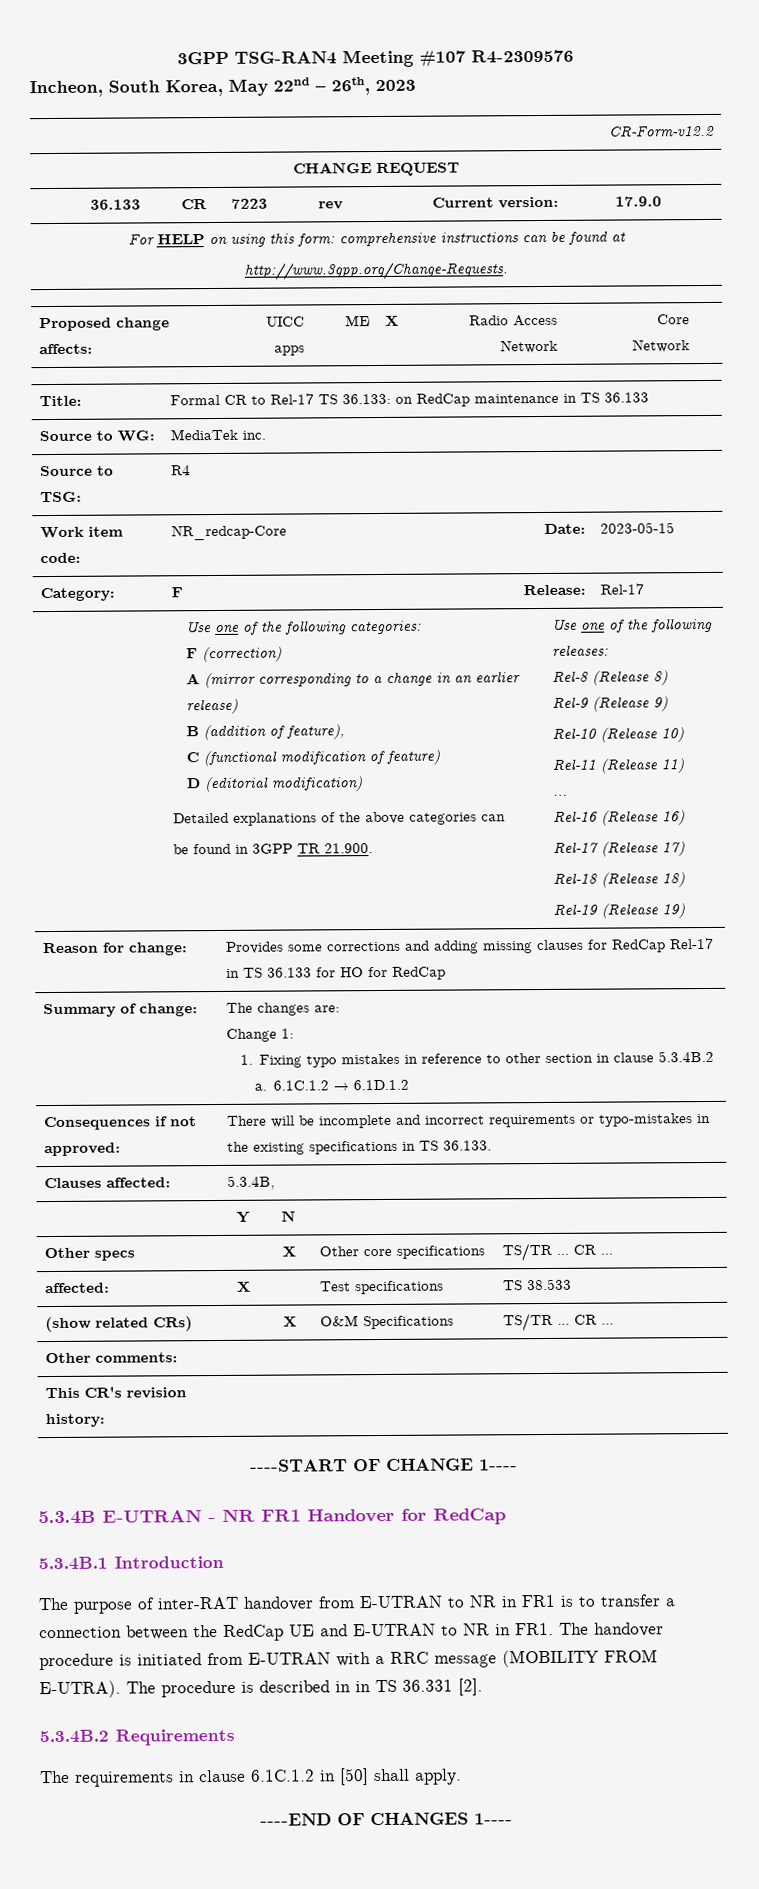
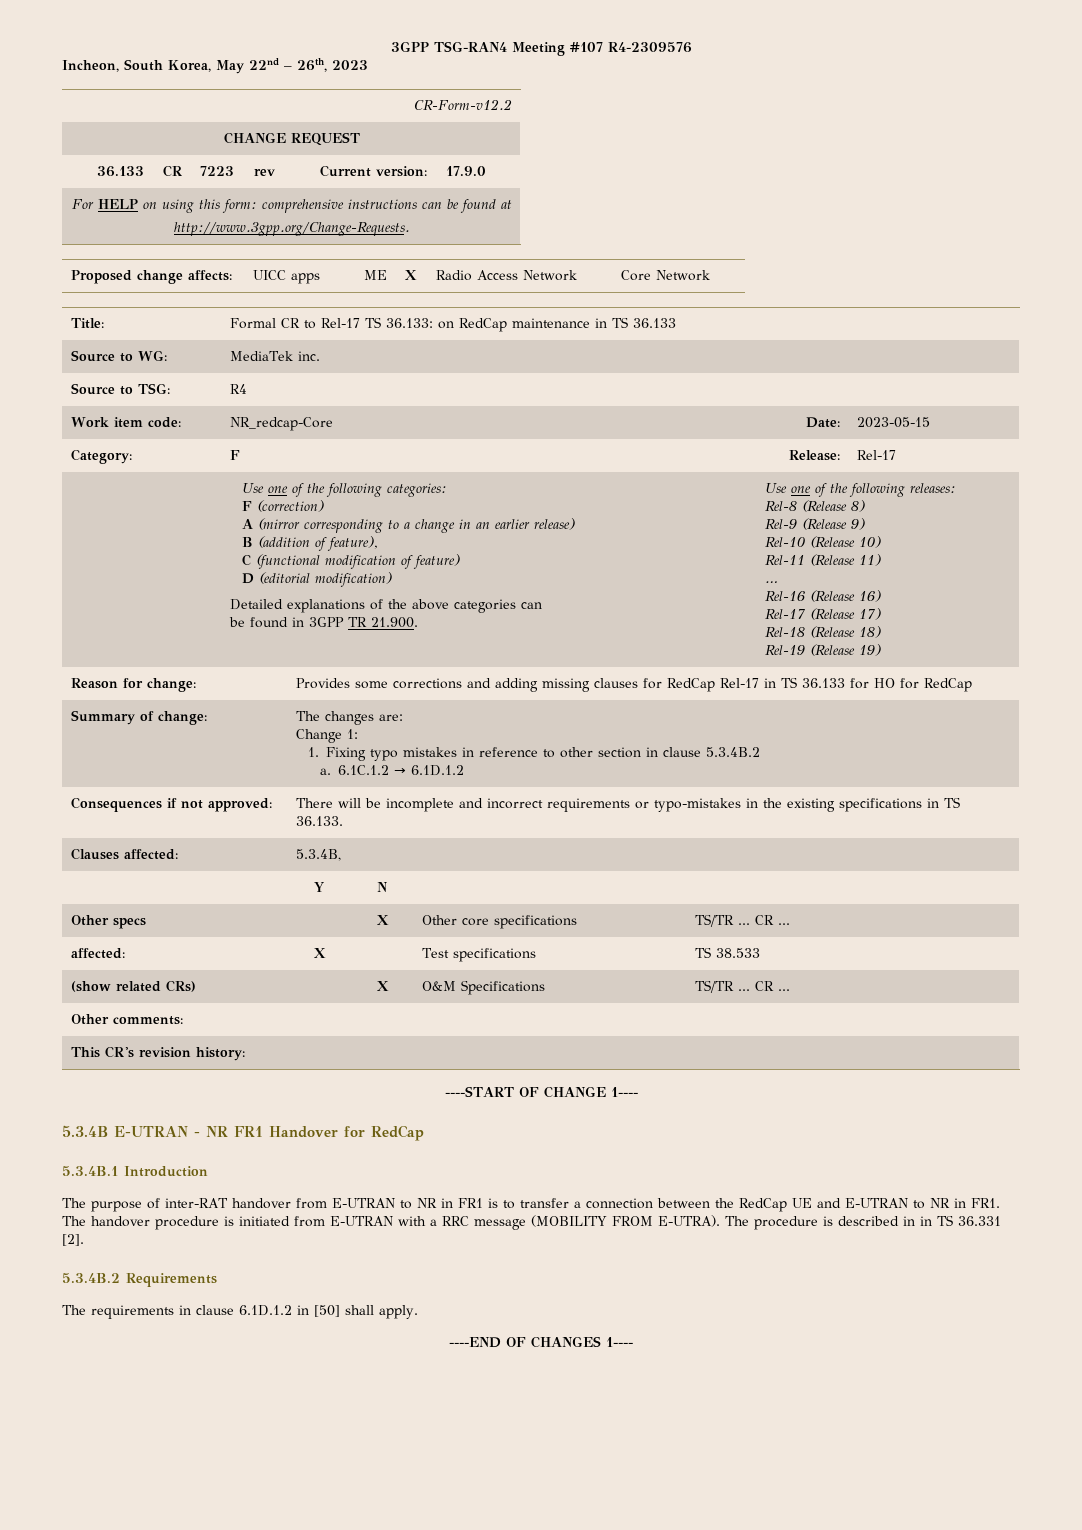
[251,1769,315,1782] 6.1C.1.2 -> [239,1305,292,1316] 6.1D.1.2

